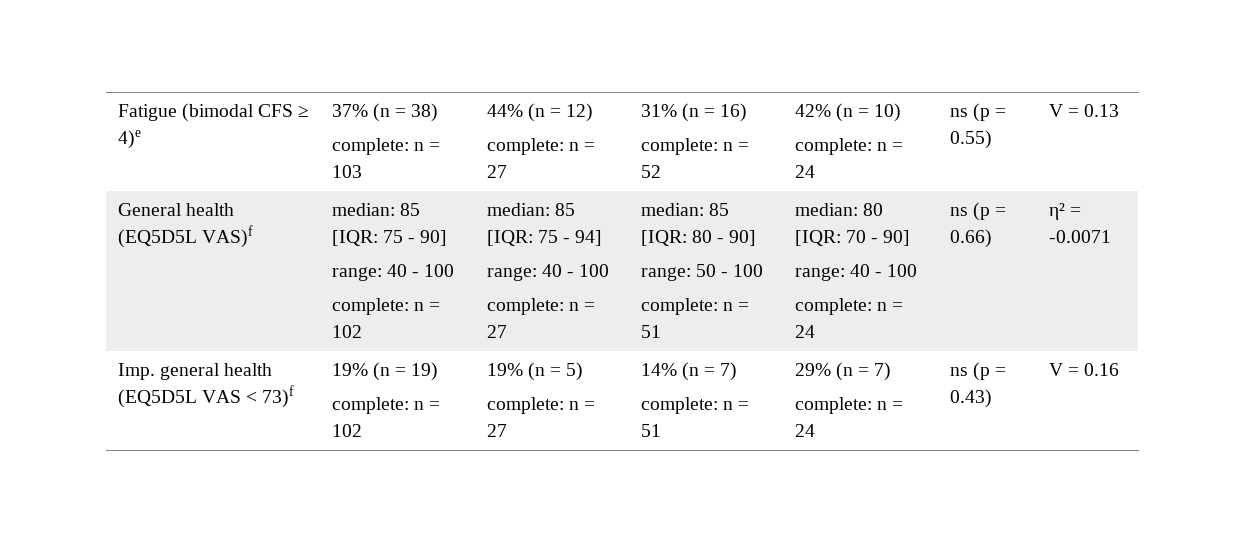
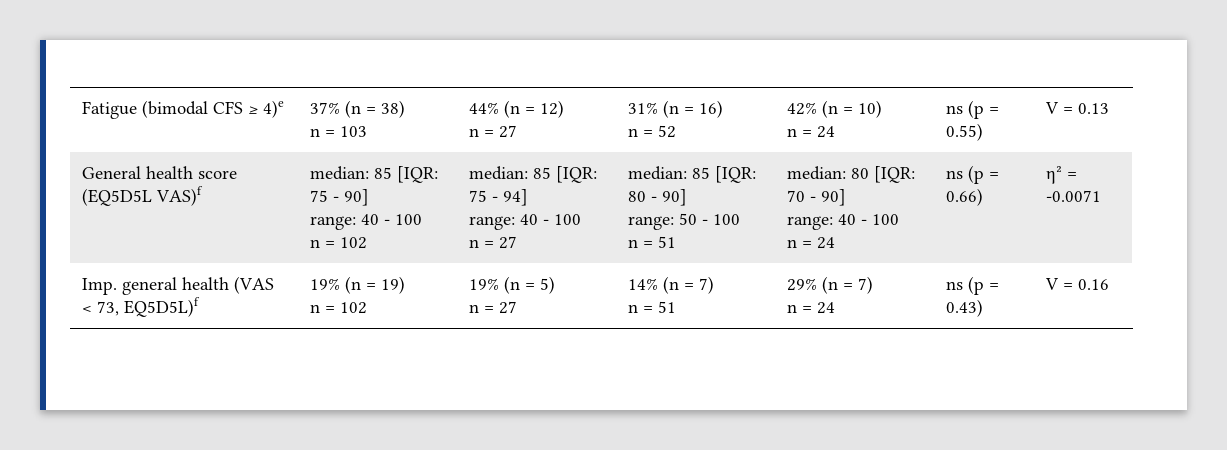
[331,138,409,155] complete: -> (405, 109) none
[486,138,564,155] complete: -> (564, 109) none
[640,138,718,155] complete: -> (723, 109) none
[794,138,872,155] complete: -> (882, 109) none
(234, 209) none -> [197,170,237,179] score
[331,298,409,315] complete: -> (422, 219) none
[486,298,564,315] complete: -> (581, 219) none
[640,298,718,315] complete: -> (740, 219) none
[794,298,872,315] complete: -> (899, 219) none
[117,385,295,408] (EQ5D5L VAS < 73)f -> [233,276,274,294] [81,297,200,317] (VAS < 73, EQ5D5L)f
[331,397,409,414] complete: -> (405, 285) none
[486,397,564,414] complete: -> (555, 285) none
[640,397,718,414] complete: -> (714, 285) none
[794,397,872,414] complete: -> (873, 285) none

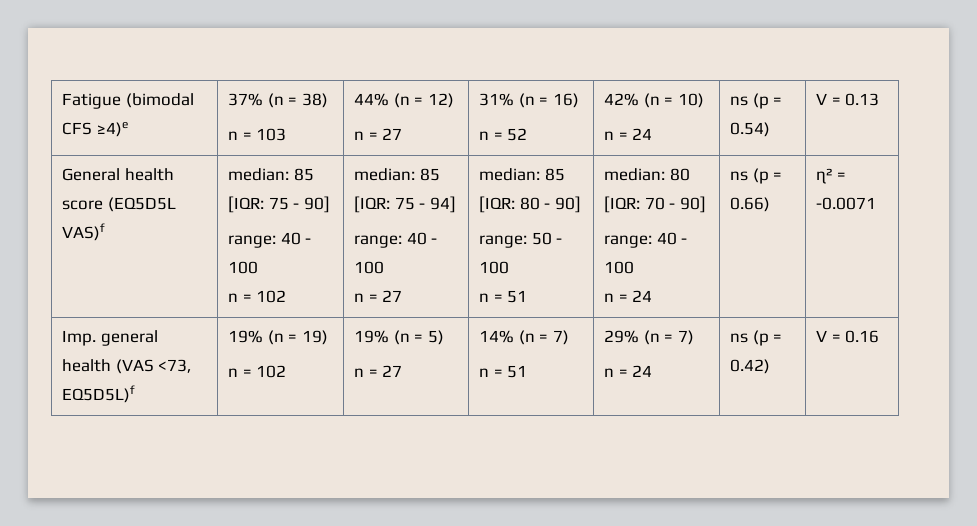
[247,100,284,118] ≥ 4)e -> [96,122,128,137] ≥4)e
[945,123,983,141] 0.55) -> [730,122,771,137] 0.54)
[81,301,119,316] < 73, -> [158,359,192,373] <73,
[945,299,983,317] 0.43) -> [730,359,771,374] 0.42)

